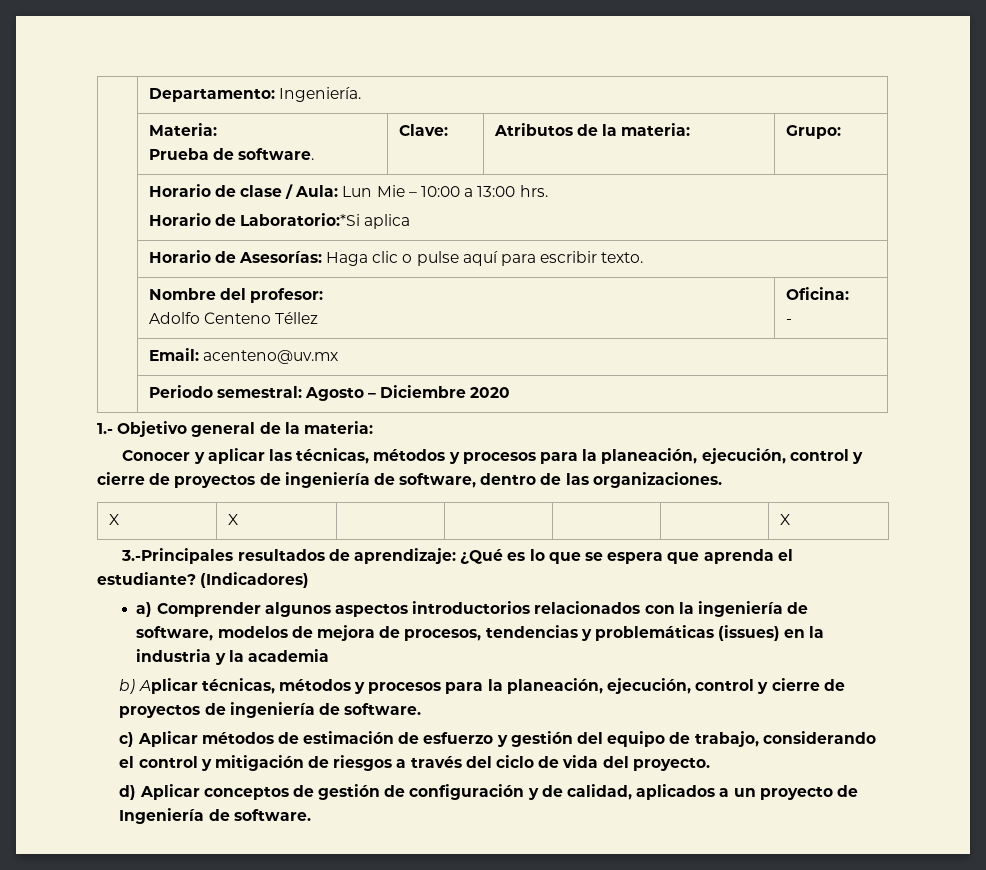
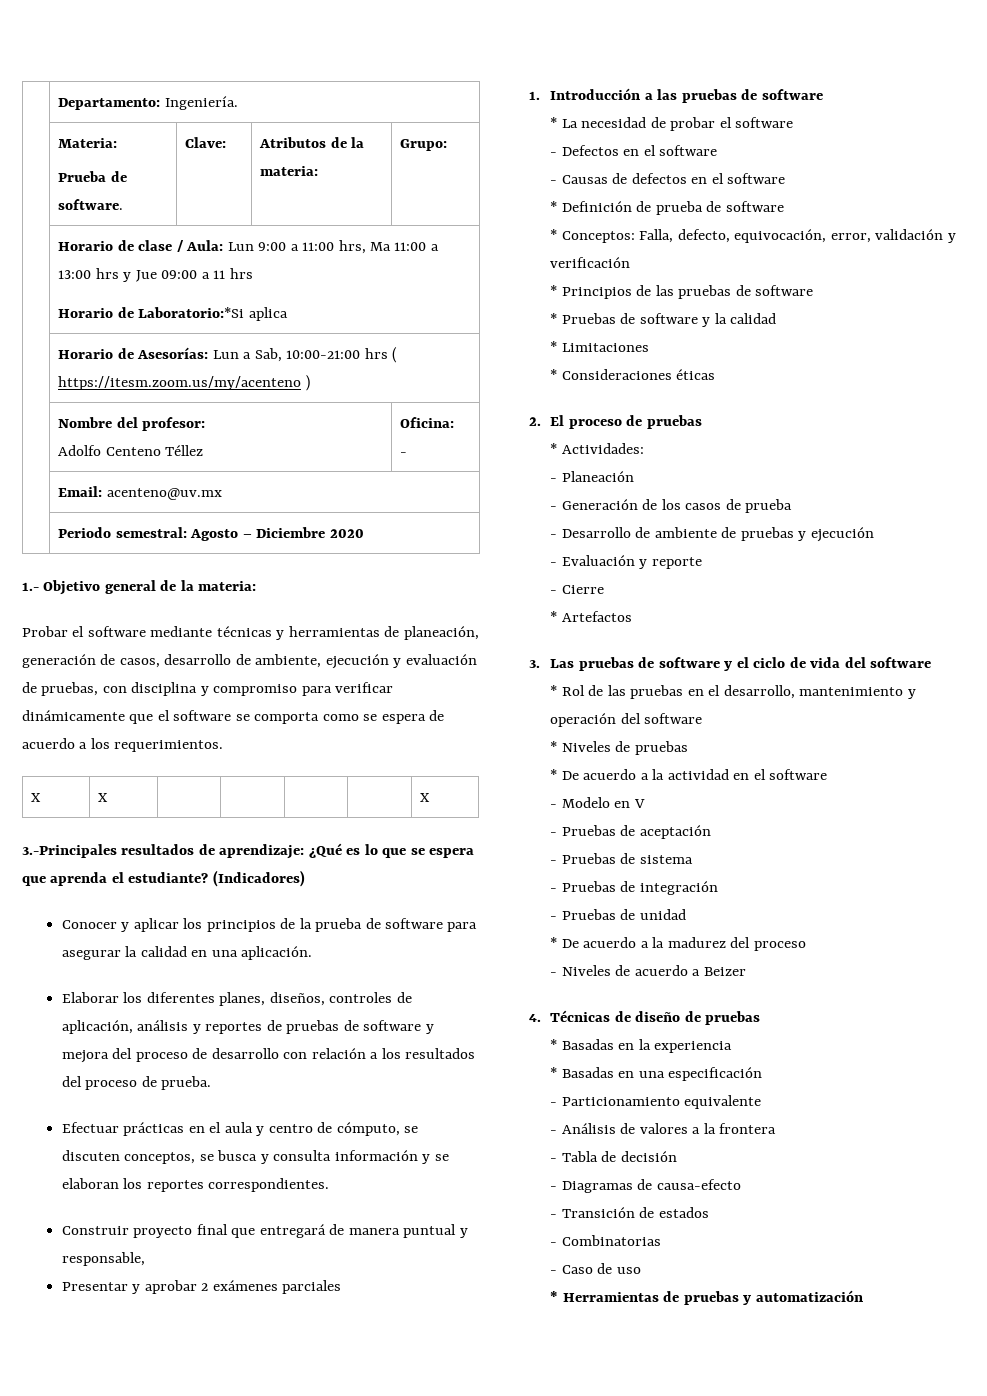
[376,185,548,197] Mie – 10:00 a 13:00 hrs. -> [258,240,439,254] [58,268,253,282] 9:00 a 11:00 hrs, Ma 11:00 a 13:00 hrs y Jue 09:00 a 11 hrs
[326,251,644,266] Haga clic o pulse aquí para escribir texto. -> [212,347,398,363] [58,375,310,391] Lun a Sab, 10:00-21:00 hrs ( https://itesm.zoom.us/my/acenteno )
[122,448,863,464] [97,472,722,488] Conocer y aplicar las técnicas, métodos y procesos para la planeación, ejecución, control y cierre de proyectos de ingeniería de software, dentro de las organizaciones. -> [22,626,479,640] [22,654,477,669] [22,682,394,696] [22,710,445,724] [22,738,224,752] Probar el software mediante técnicas y herramientas de planeación, generación de casos, desarrollo de ambiente, ejecución y evaluación de pruebas, con disciplina y compromiso para verificar dinámicamente que el software se comporta como se espera de acuerdo a los requerimientos.
[136,601,809,617] [136,625,825,641] [136,649,329,665] [119,678,845,694] [119,702,422,718] [119,731,876,747] [119,755,710,771] [119,784,858,800] [119,808,311,824] a) Comprender algunos aspectos introductorios relacionados con la ingeniería de software, modelos de mejora de procesos, tendencias y problemáticas (issues) en la industria y la academia // b) Aplicar técnicas, métodos y procesos para la planeación, ejecución, control y cierre de proyectos de ingeniería de software. // c) Aplicar métodos de estimación de esfuerzo y gestión del equipo de trabajo, considerando el control y mitigación de riesgos a través del ciclo de vida del proyecto. // d) Aplicar conceptos de gestión de configuración y de calidad, aplicados a un proyecto de Ingeniería de software. -> [61,918,478,932] [61,946,313,960] [61,992,412,1006] [61,1020,434,1034] [61,1048,475,1063] [61,1076,212,1090] [61,1122,418,1136] [61,1150,449,1164] [61,1178,330,1192] [61,1224,468,1238] [61,1252,145,1266] [61,1280,342,1294] [528,88,823,103] [550,117,794,131] [550,145,718,156] [550,173,786,184] [550,201,784,215] [550,229,956,243] [550,257,631,268] [550,285,814,299] [550,313,777,327] [550,341,649,352] [550,369,716,380] [528,415,702,429] [550,443,644,454] [550,471,634,482] [550,499,793,513] [550,527,874,542] [550,555,702,569] [550,585,604,594] [550,611,632,622] [528,657,932,671] [550,685,916,699] [550,713,703,727] [550,741,688,755] [550,769,828,780] [550,797,645,808] [550,825,711,839] [550,853,693,864] [550,881,718,895] [550,909,686,920] [550,937,806,951] [550,965,746,976] [528,1010,761,1025] [550,1039,733,1053] [550,1067,763,1081] [550,1095,762,1109] [550,1123,777,1134] [550,1151,677,1162] [550,1179,741,1193] [550,1207,709,1218] [550,1235,661,1246] [550,1263,641,1274] [550,1290,863,1305] Conocer y aplicar los principios de la prueba de software para asegurar la calidad en una aplicación. // Elaborar los diferentes planes, diseños, controles de aplicación, análisis y reportes de pruebas de software y mejora del proceso de desarrollo con relación a los resultados del proceso de prueba. // Efectuar prácticas en el aula y centro de cómputo, se discuten conceptos, se busca y consulta información y se elaboran los reportes correspondientes. // Construir proyecto final que entregará de manera puntual y responsable, // Presentar y aprobar 2 exámenes parciales // 1. Introducción a las pruebas de software // * La necesidad de probar el software // - Defectos en el software // - Causas de defectos en el software // * Definición de prueba de software // * Conceptos: Falla, defecto, equivocación, error, validación y verificación // * Principios de las pruebas de software // * Pruebas de software y la calidad // * Limitaciones // * Consideraciones éticas // 2. El proceso de pruebas // * Actividades: // - Planeación // - Generación de los casos de prueba // - Desarrollo de ambiente de pruebas y ejecución // - Evaluación y reporte // - Cierre // * Artefactos // 3. Las pruebas de software y el ciclo de vida del software // * Rol de las pruebas en el desarrollo, mantenimiento y operación del software // * Niveles de pruebas // * De acuerdo a la actividad en el software // - Modelo en V // - Pruebas de aceptación // - Pruebas de sistema // - Pruebas de integración // - Pruebas de unidad // * De acuerdo a la madurez del proceso // - Niveles de acuerdo a Beizer // 4. Técnicas de diseño de pruebas // * Basadas en la experiencia // * Basadas en una especificación // - Particionamiento equivalente // - Análisis de valores a la frontera // - Tabla de decisión // - Diagramas de causa-efecto // - Transición de estados // - Combinatorias // - Caso de uso // * Herramientas de pruebas y automatización

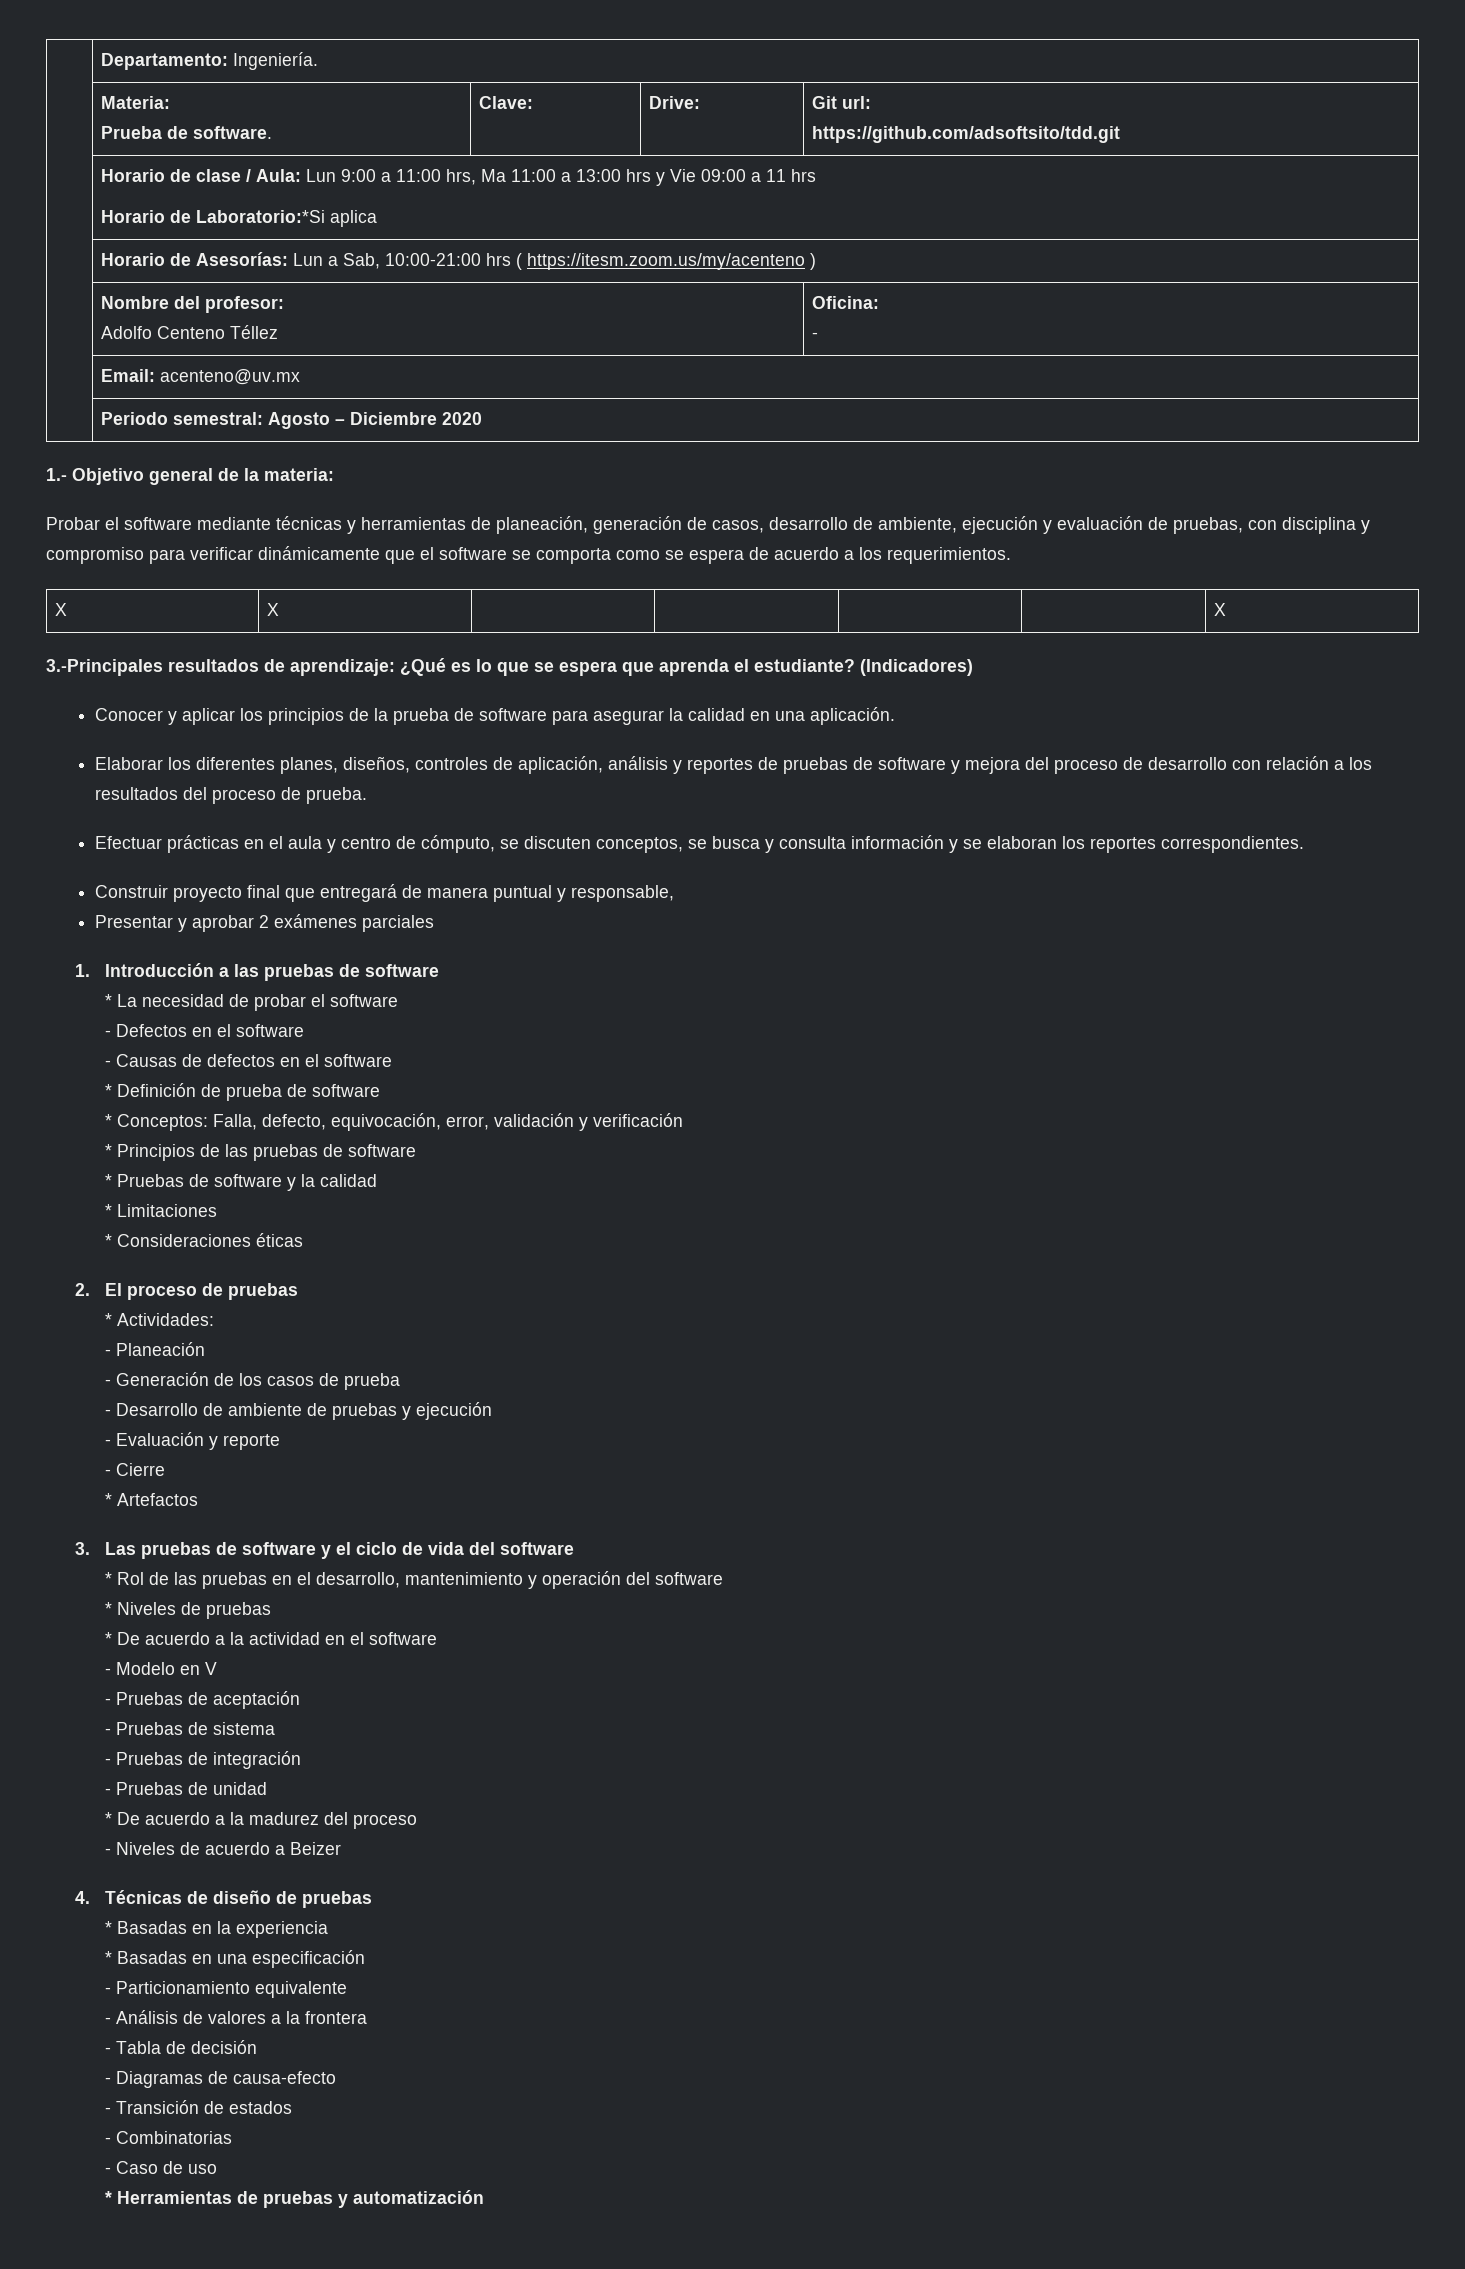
[259,137,365,148] [260,166,319,176] [400,139,448,151] Atributos de la materia: | Grupo: -> [648,96,700,109] [811,96,871,109] [811,126,1120,143] Drive: | Git url: // https://github.com/adsoftsito/tdd.git
[135,270,157,282] Jue -> [669,169,696,182] Vie

